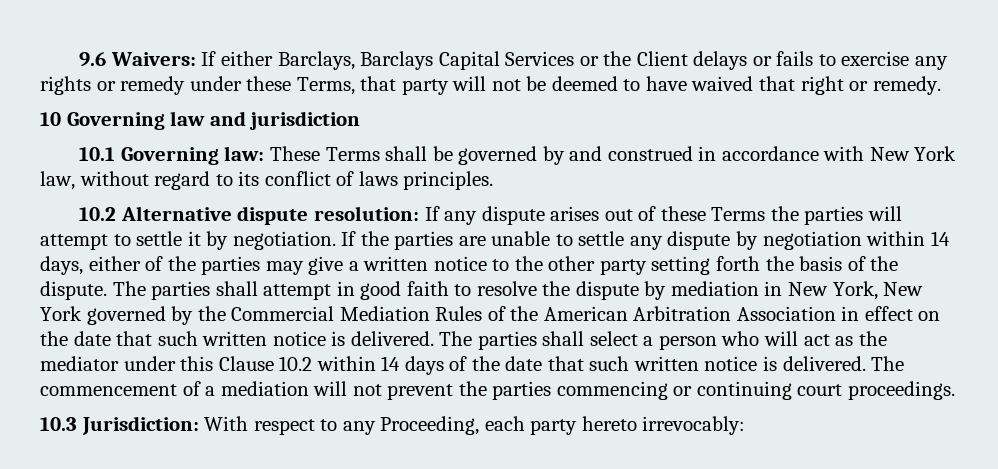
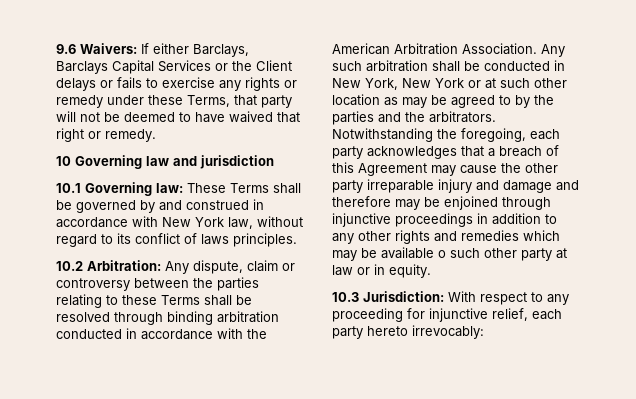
[120,206,902,225] [40,231,950,250] [40,256,899,275] [40,281,759,300] Alternative dispute resolution: If any dispute arises out of these Terms the parties will attempt to settle it by negotiation. If the parties are unable to settle any dispute by negotiation within 14 days, either of the parties may give a written notice to the other party setting forth the basis of the dispute. The parties shall attempt in good faith to resolve the dispute by mediation -> [87,260,295,274] [56,277,259,291] [56,294,252,308] [56,311,279,325] [56,328,267,340] [332,43,565,57] [332,60,550,72] Arbitration: Any dispute, claim or controversy between the parties relating to these Terms shall be resolved through binding arbitration conducted in accordance with the American Arbitration Association. Any such arbitration shall be conducted
[86,306,941,325] [40,331,887,350] [40,356,905,375] [40,381,955,400] governed by the Commercial Mediation Rules of the American Arbitration Association in effect on the date that such written notice is delivered. The parties shall select a person who will act as the mediator under this Clause 10.2 within 14 days of the date that such written notice is delivered. The commencement of a mediation will not prevent the parties commencing or continuing court proceedings. -> [468,78,567,89] [332,94,554,108] [332,111,496,125] [332,128,560,142] [332,145,559,159] [332,162,558,176] [332,179,579,193] [332,196,551,210] [332,213,557,227] [332,230,560,244] [332,247,567,261] [332,264,431,278] or at such other location as may be agreed to by the parties and the arbitrators. Notwithstanding the foregoing, each party acknowledges that a breach of this Agreement may cause the other party irreparable injury and damage and therefore may be enjoined through injunctive proceedings in addition to any other rights and remedies which may be available o such other party at law or in equity.
[380,416,480,435] Proceeding, -> [332,308,528,322] proceeding for injunctive relief,

